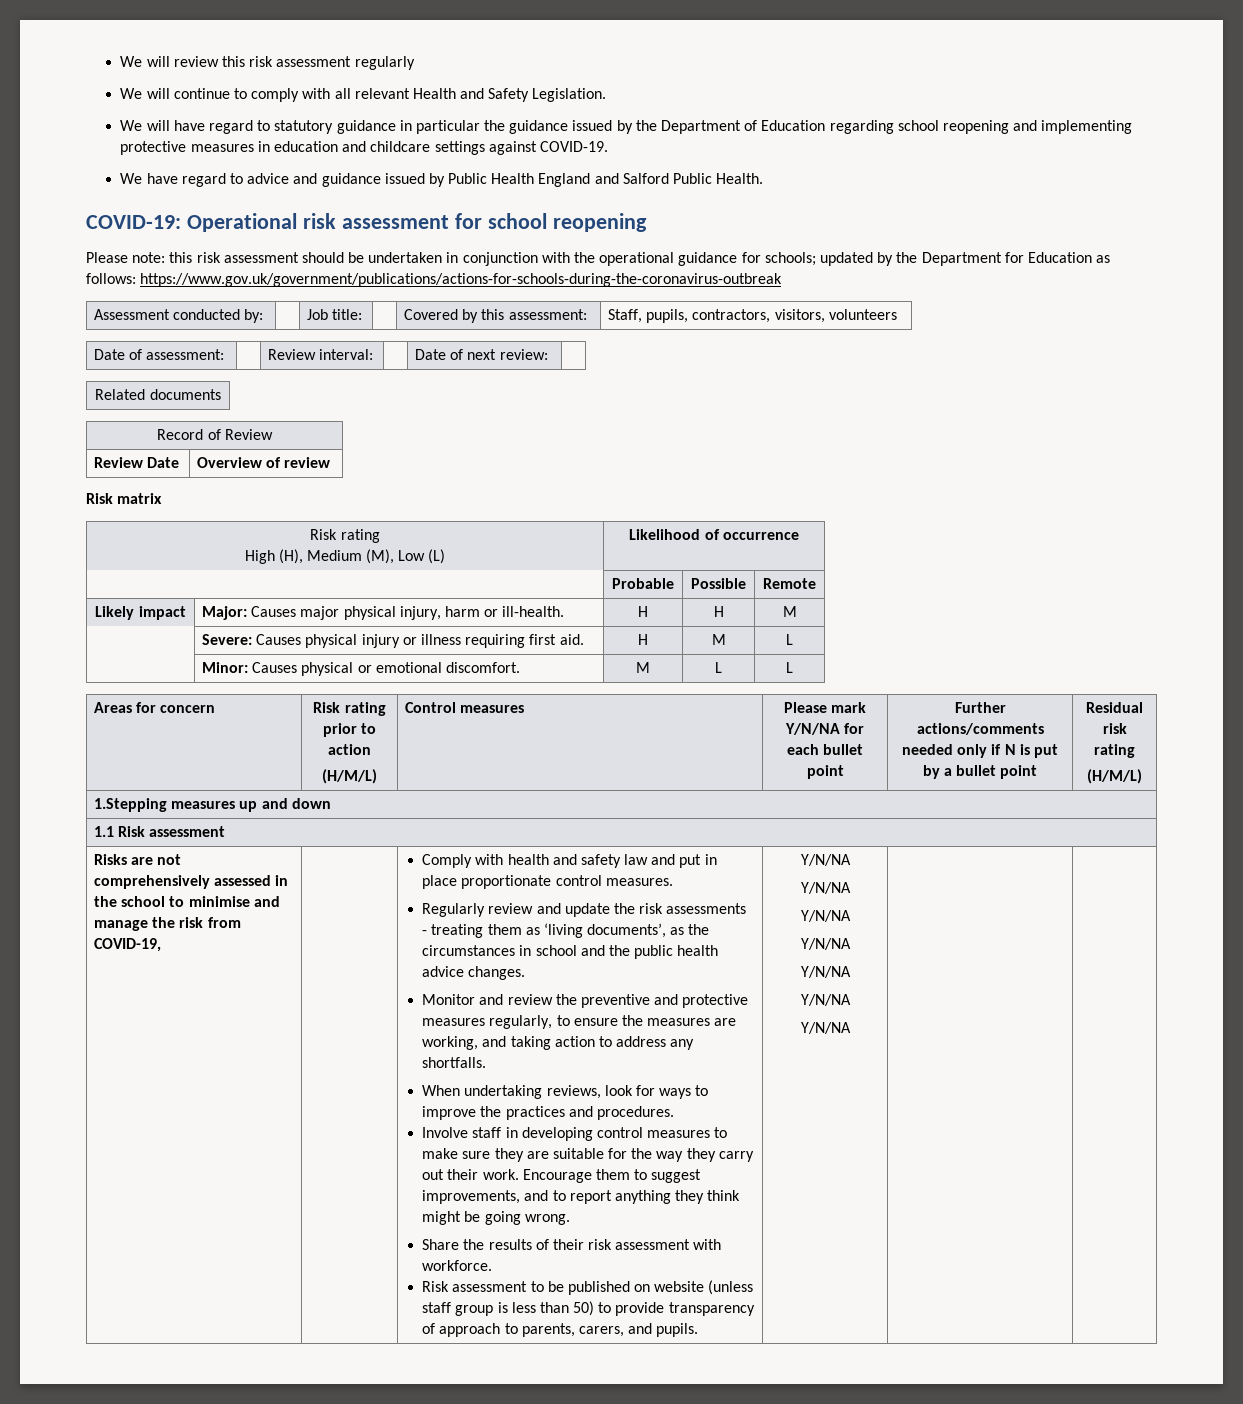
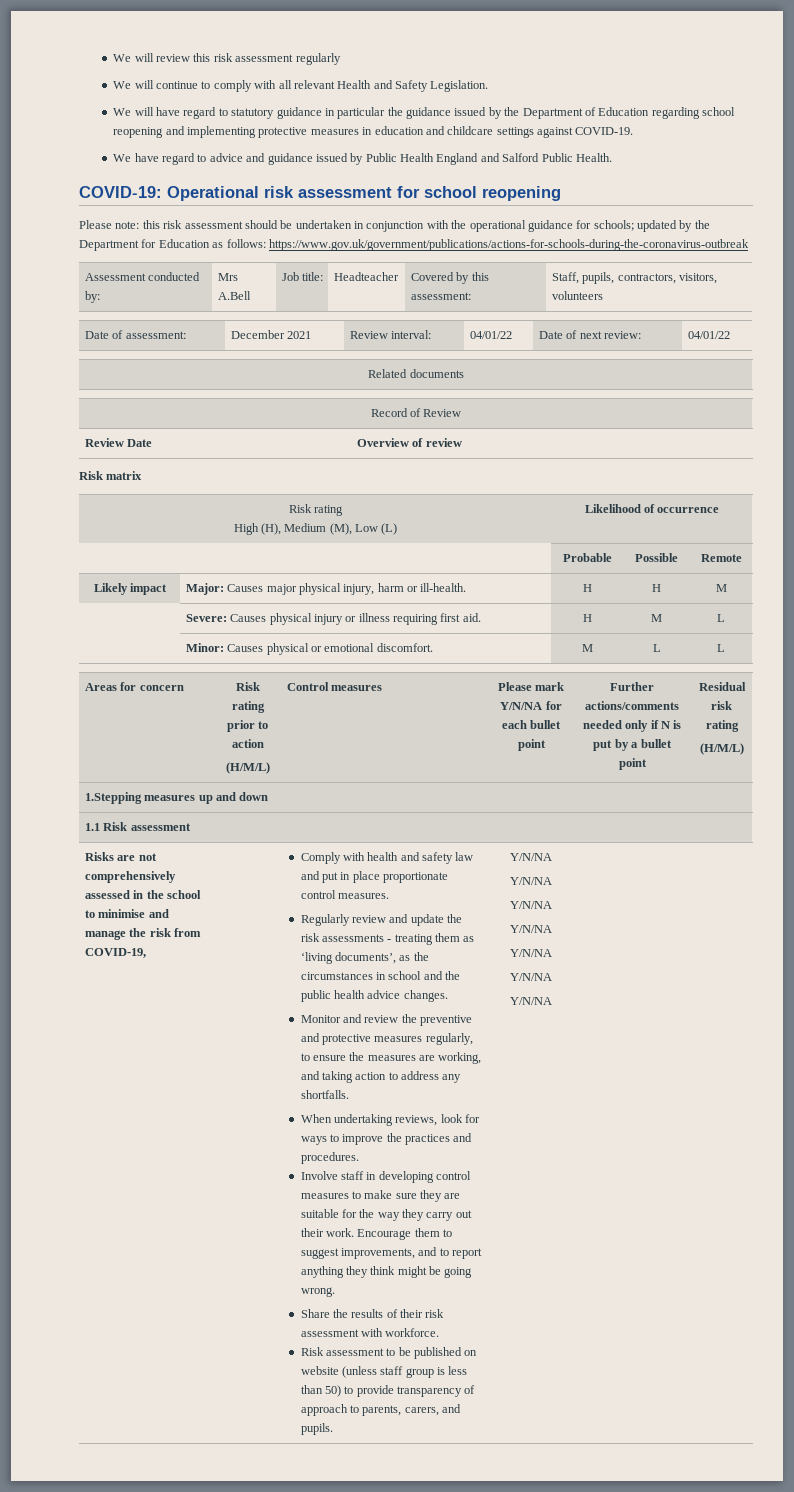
(264, 316) none -> [217,273,238,281] [217,291,251,300] Mrs A.Bell
(363, 314) none -> [333,272,399,281] Headteacher
(225, 354) none -> [230,330,312,339] December 2021
(374, 354) none -> [469,331,512,339] 04/01/22
(548, 354) none -> [687,331,730,339] 04/01/22

